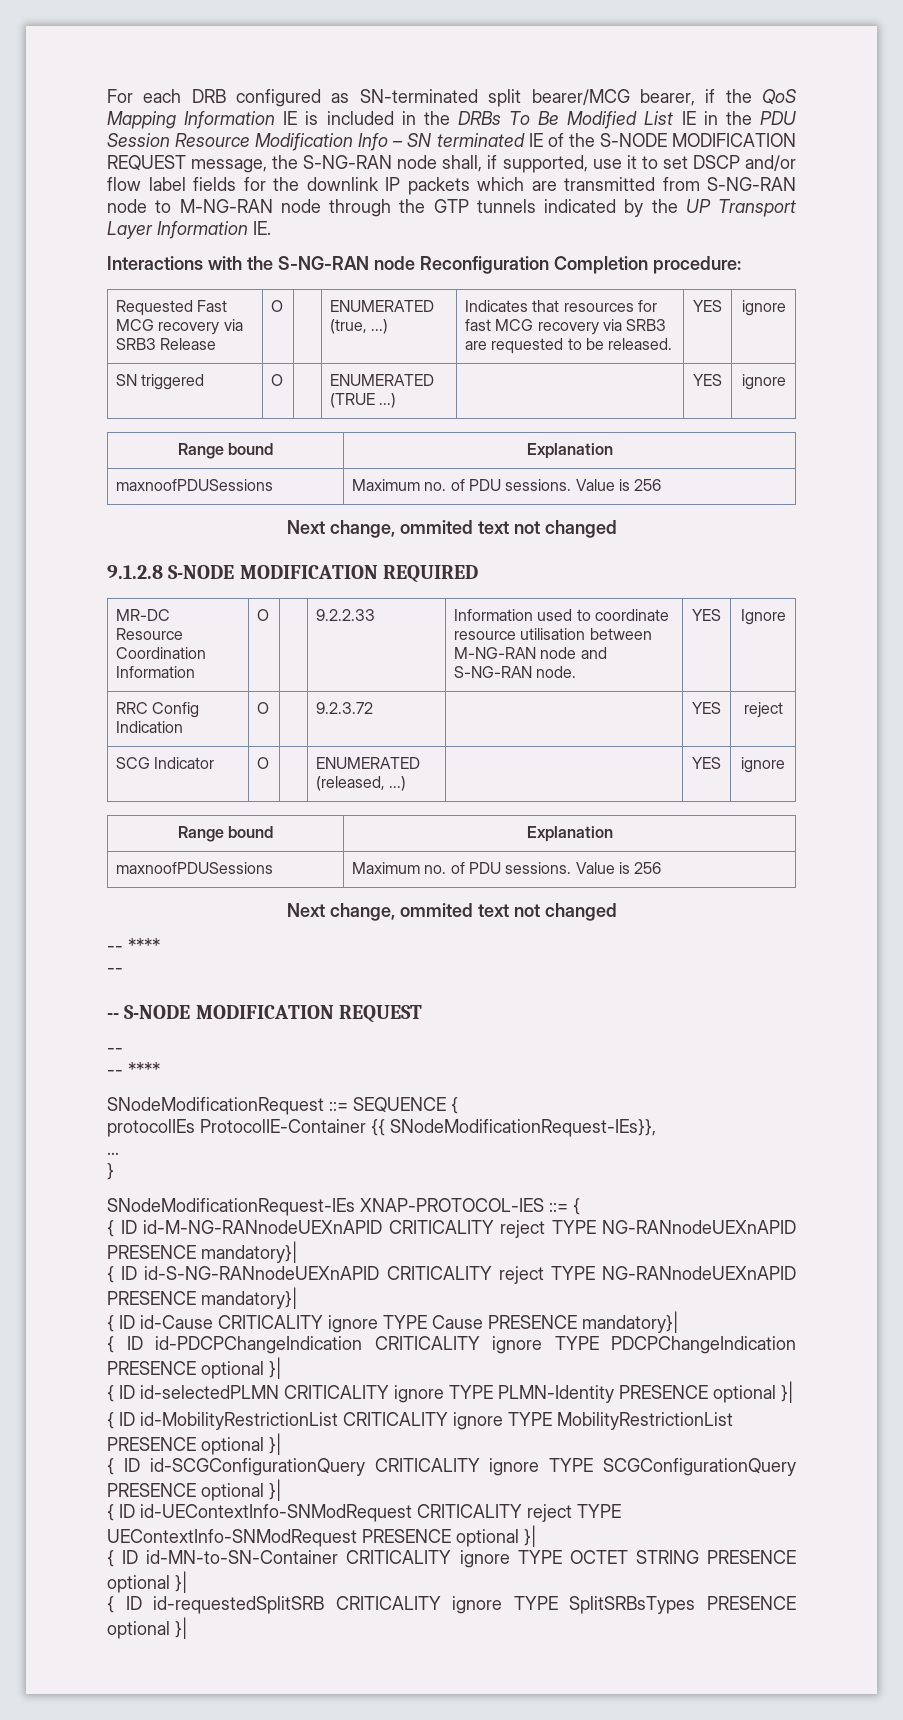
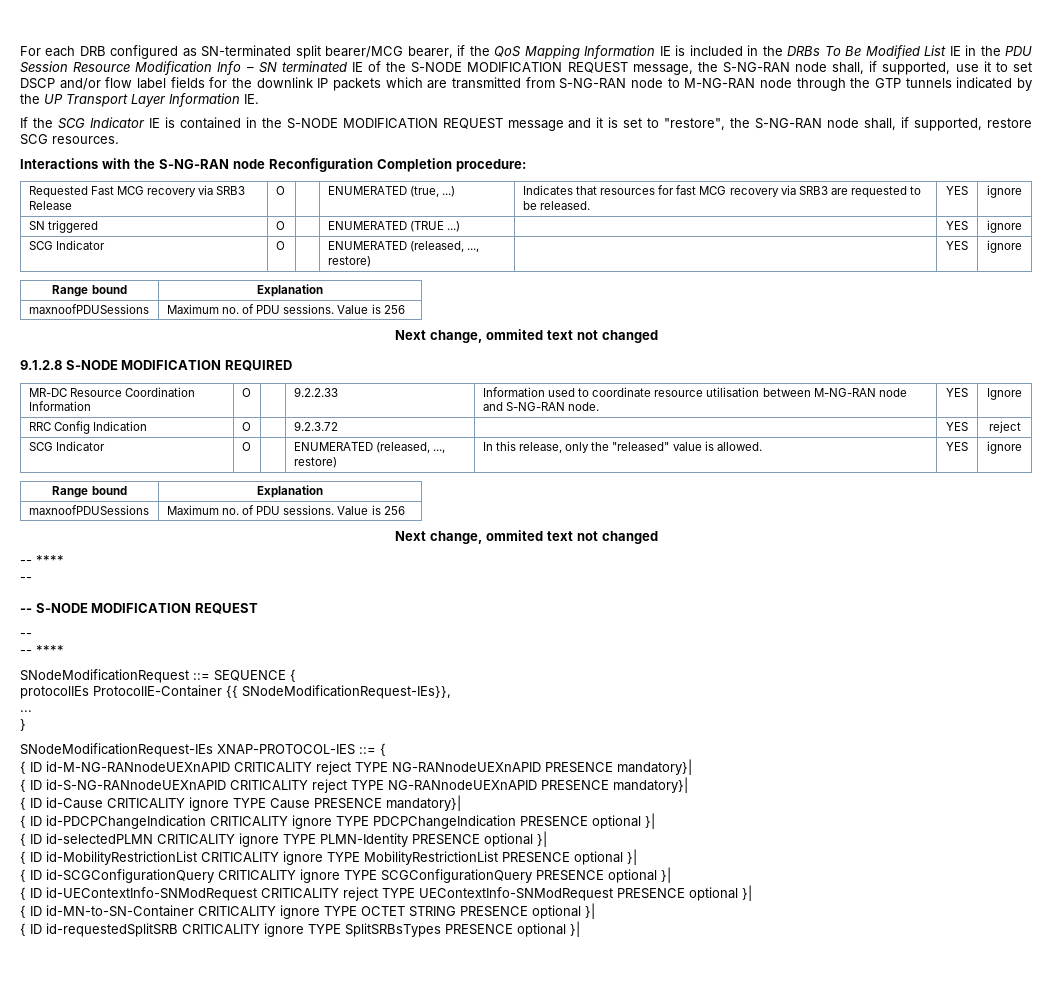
(271, 228) none -> [20,117,1033,131] [20,134,119,145] // If the SCG Indicator IE is contained in the S-NODE MODIFICATION REQUEST message and it is set to "restore", the S-NG-RAN node shall, if supported, restore SCG resources.
(786, 382) none -> [28,240,106,250] [275,241,285,250] [327,241,480,252] [327,256,371,267] [946,241,968,250] [987,240,1022,253] // SCG Indicator | O | | ENUMERATED (released, ..., restore) | | YES | ignore
[389,776,407,791] ...) | -> [433,449,446,453] [293,457,337,468] [482,441,762,453] ..., restore) | In this release, only the "released" value is allowed.

